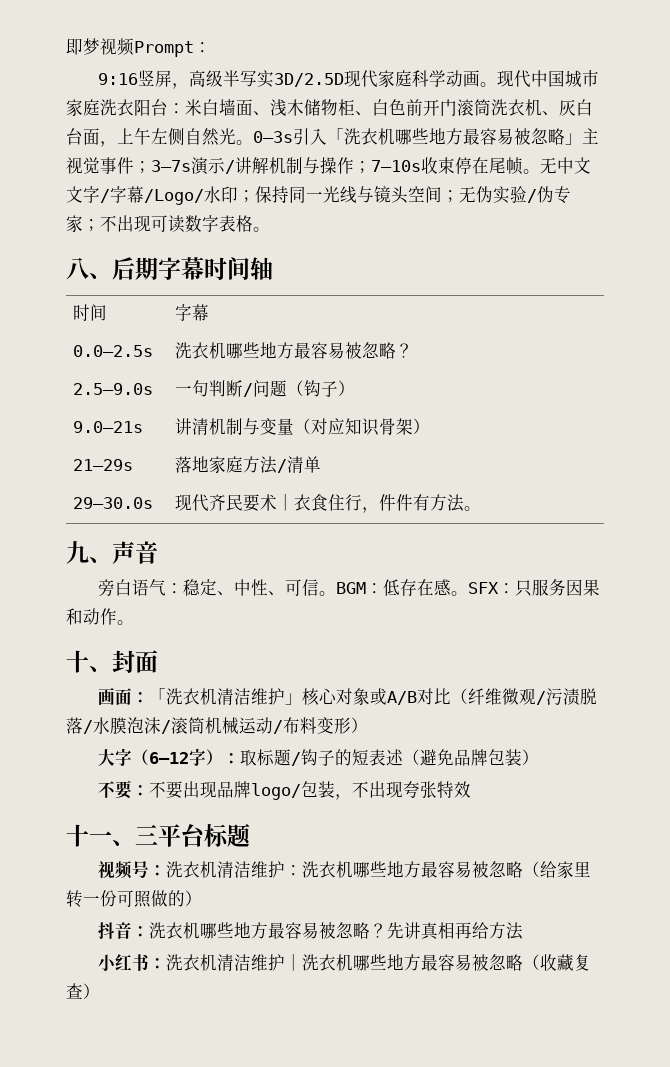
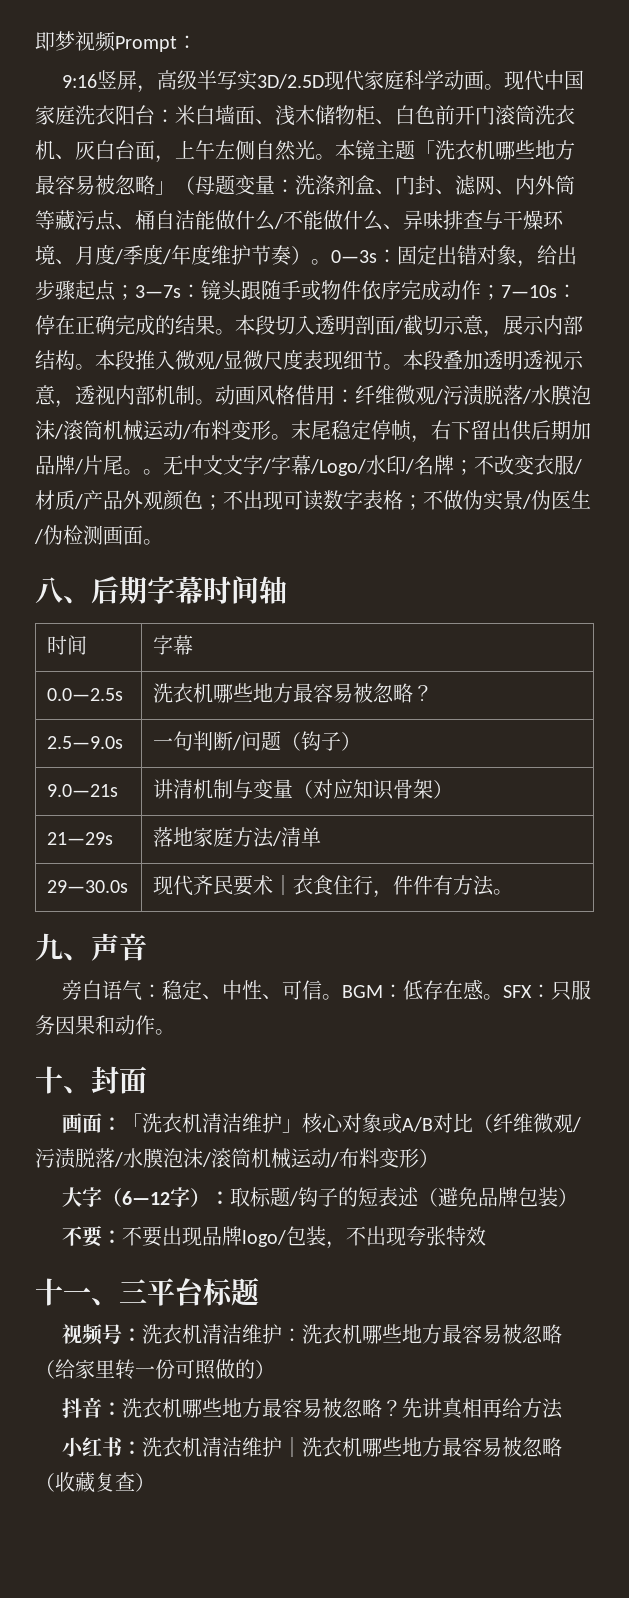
[565,70,600,88] 城市 -> (585, 80) none
[253,128,327,145] 0—3s引入 -> [335,140,415,160] 本镜主题
[582,128,599,144] [66,157,523,175] 主视觉事件；3—7s演示/讲解机制与操作；7—10s收束停在尾帧 -> [175,175,575,195] [35,210,564,231] [35,244,577,268] [35,280,577,301] [35,315,583,338] [35,349,584,370] [35,385,591,408] [35,420,591,443] [35,455,143,475] （母题变量：洗涤剂盒、门封、滤网、内外筒等藏污点、桶自洁能做什么/不能做什么、异味排查与干燥环境、月度/季度/年度维护节奏）。0—3s：固定出错对象，给出步骤起点；3—7s：镜头跟随手或物件依序完成动作；7—10s：停在正确完成的结果。本段切入透明剖面/截切示意，展示内部结构。本段推入微观/显微尺度表现细节。本段叠加透明透视示意，透视内部机制。动画风格借用：纤维微观/污渍脱落/水膜泡沫/滚筒机械运动/布料变形。末尾稳定停帧，右下留出供后期加品牌/片尾。
[238,185,571,204] [66,215,83,233] ；保持同一光线与镜头空间；无伪实验/伪专家 -> [405,455,582,475] [35,490,203,511] /名牌；不改变衣服/材质/产品外观颜色
(253, 223) none -> [403,490,591,511] [34,525,143,545] ；不做伪实景/伪医生/伪检测画面

